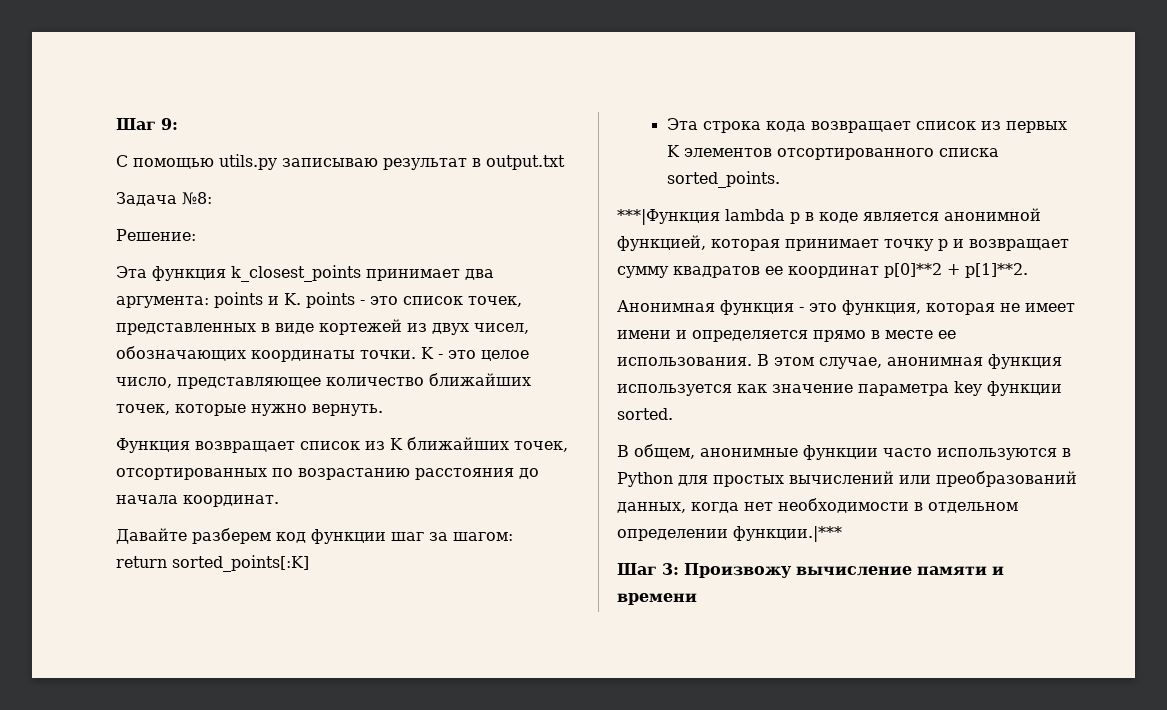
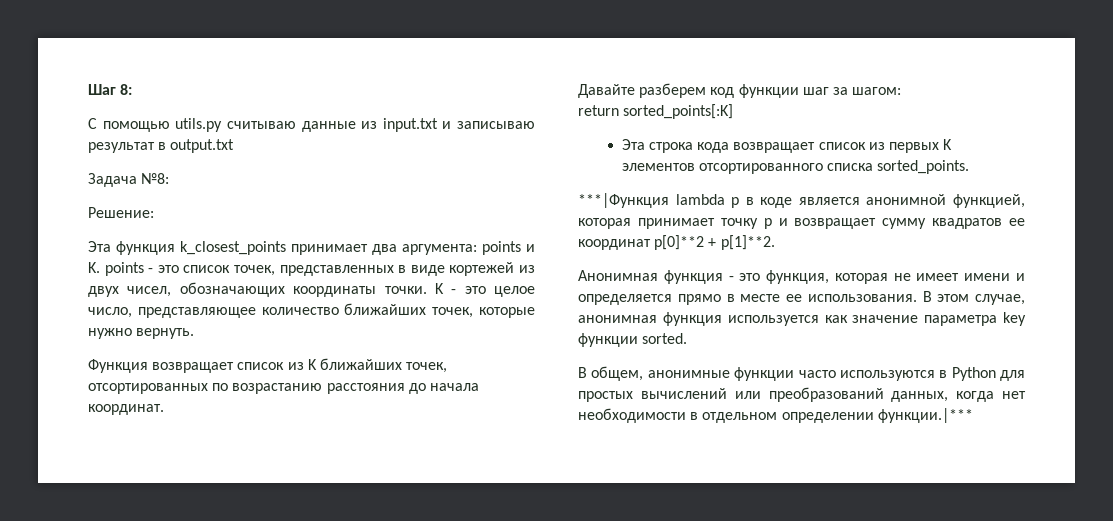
[116,118,178,130] Шаг 9: -> [88,84,133,95] Шаг 8:
(277, 162) none -> [226,118,452,132] считываю данные из input.txt и
[617,563,1004,578] [617,593,697,605] // Шаг 3: Произвожу вычисление памяти и времени -> (973, 415) none

